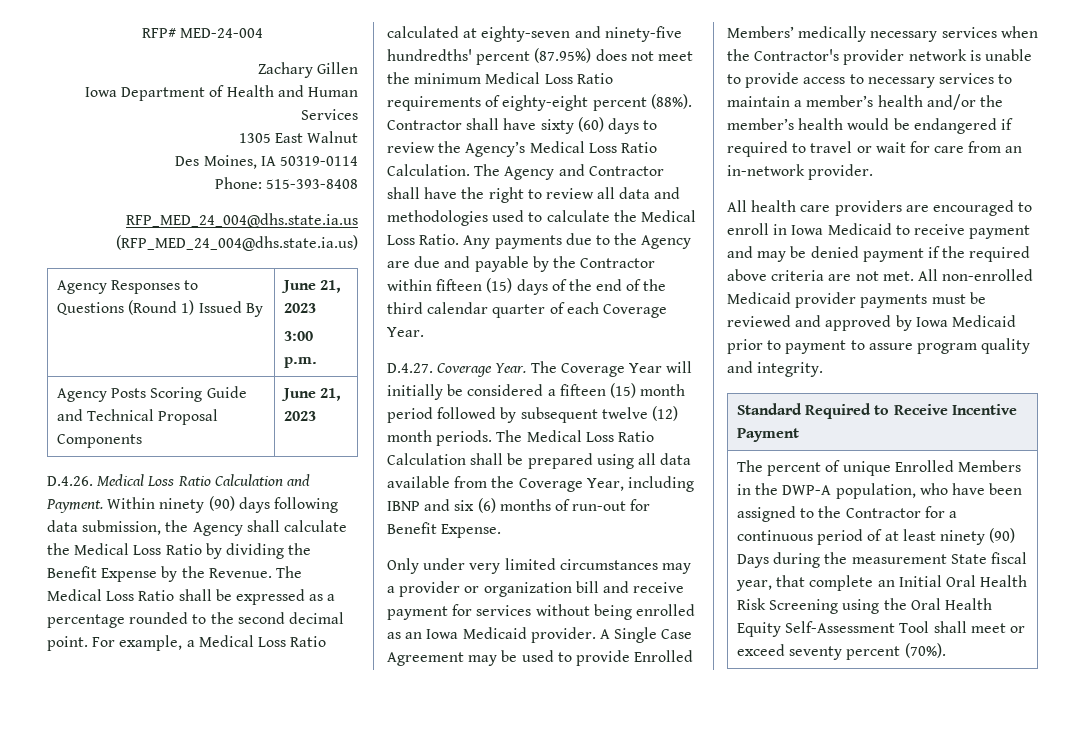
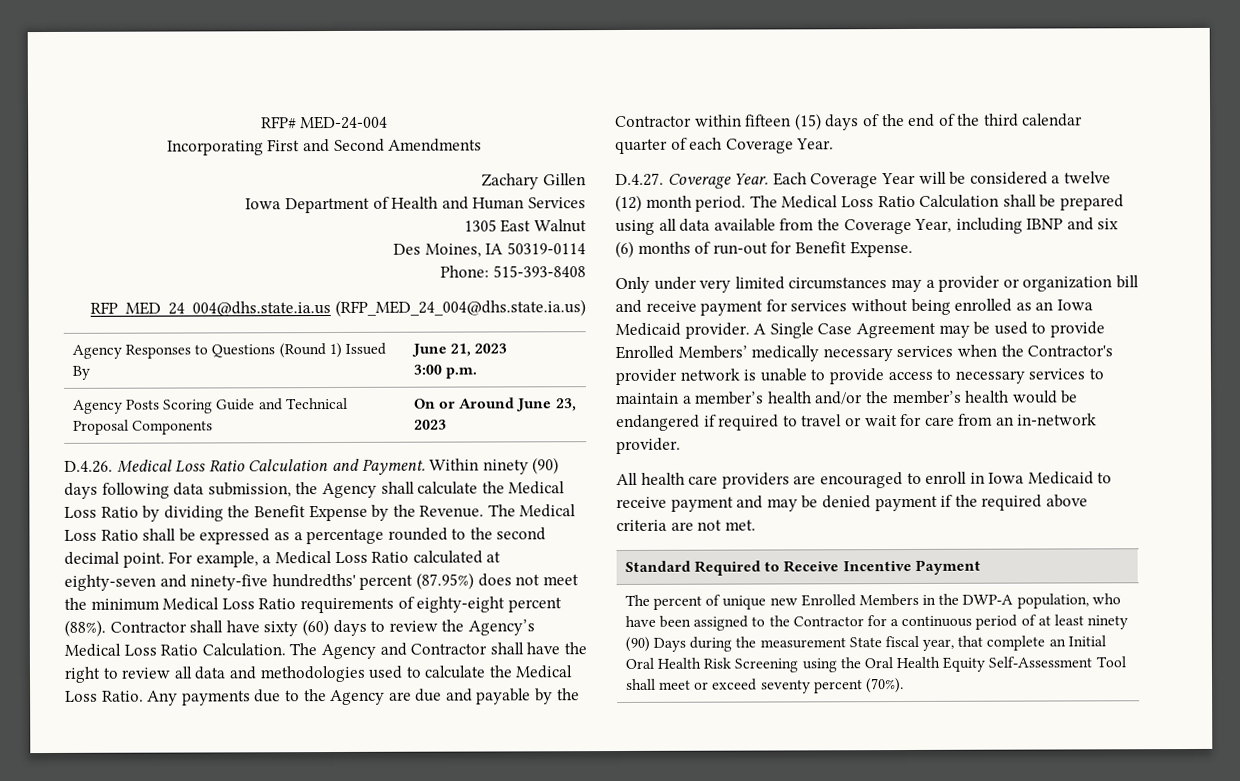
(264, 33) none -> [166,138,483,156] // Incorporating First and Second Amendments
[281,388,342,401] June 21, -> [413,397,577,412] On or Around June 23,
[530,361,557,373] The -> [772,172,807,186] Each
[387,384,443,400] initially -> (947, 177) none
[559,383,686,398] [387,407,598,423] fifteen (15) month period followed by subsequent -> (1061, 179) none
[436,430,493,446] periods. -> [695,195,747,212] period.
[917,269,1034,281] [727,292,986,308] [727,315,1016,331] [727,338,1031,354] [727,361,824,377] All non-enrolled Medicaid provider payments must be reviewed and approved by Iowa Medicaid prior to payment to assure program quality and integrity. -> (756, 525) none
(891, 468) none -> [769,597,798,606] new

